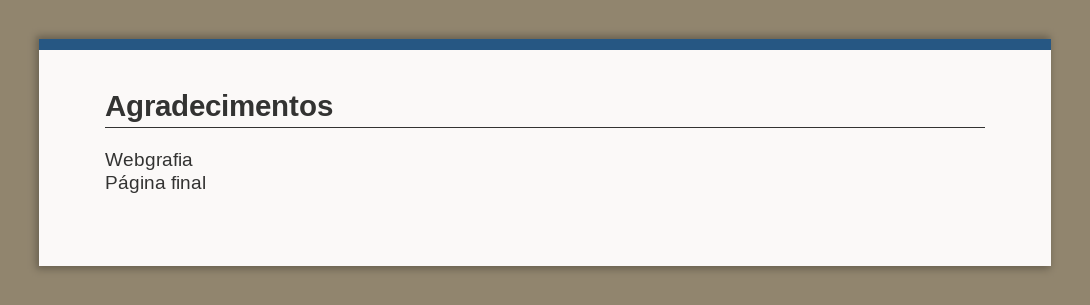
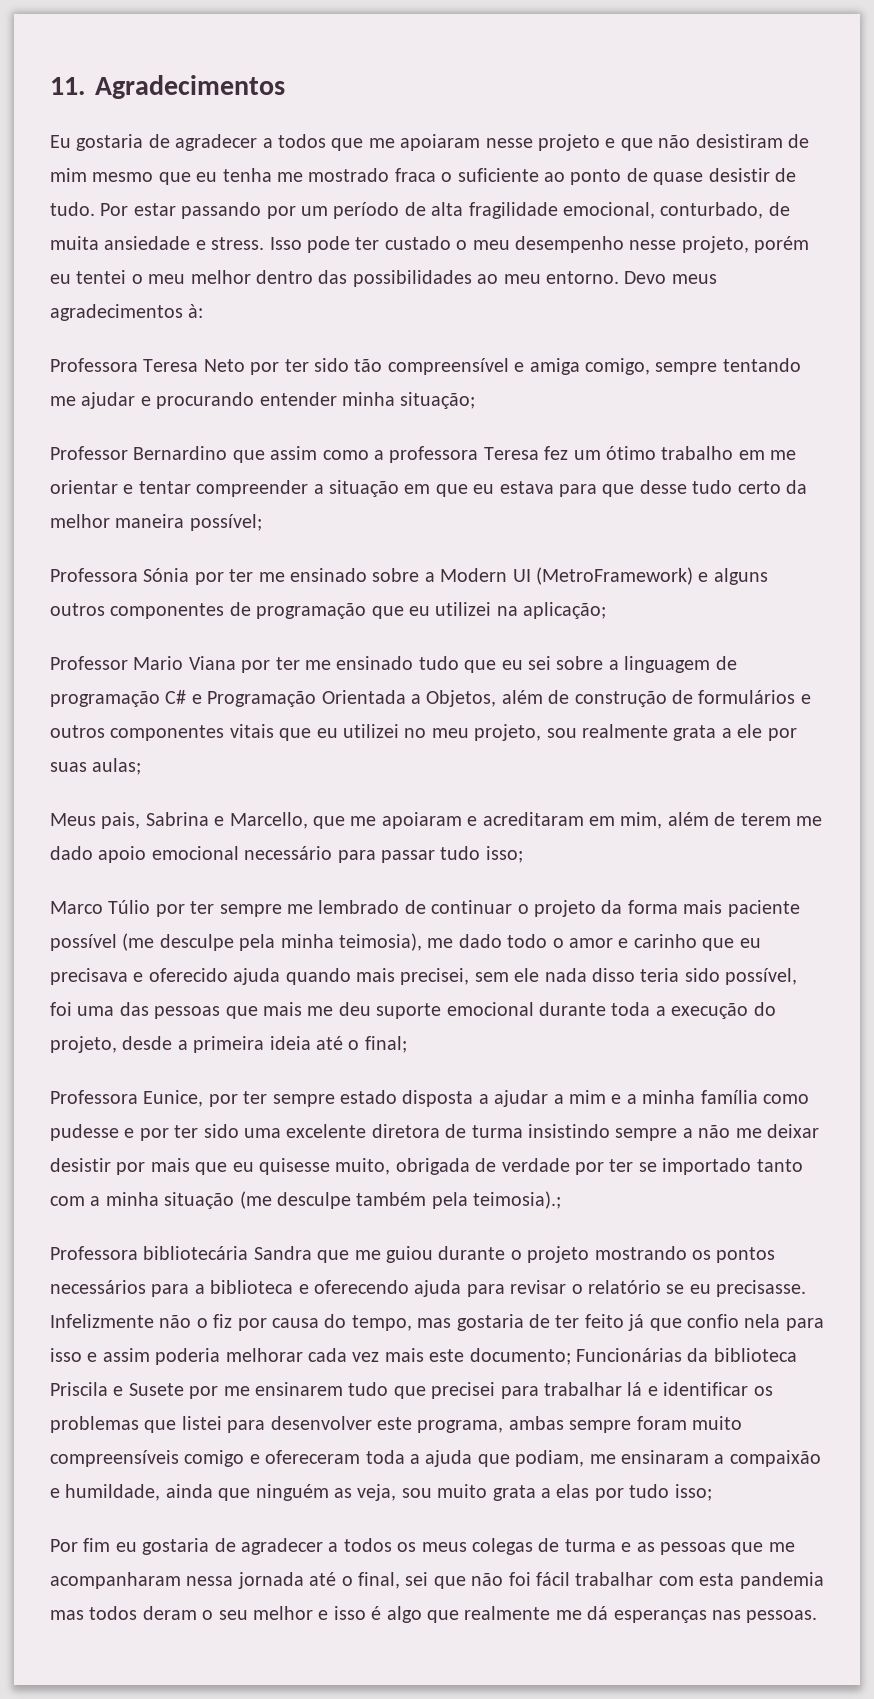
(105, 108) none -> [50,77,85,95] 11.
[105,153,193,170] [105,175,207,193] Webgrafia // Página final -> [50,134,809,151] [50,168,796,185] [50,202,790,219] [50,236,810,253] [50,270,717,287] [50,304,204,321] [50,358,801,375] [50,392,476,409] [50,446,797,463] [50,480,807,497] [50,514,262,531] [50,567,768,585] [50,602,607,619] [50,656,737,673] [50,690,811,707] [50,724,797,741] [50,758,142,775] [50,812,822,829] [50,846,523,863] [50,900,800,917] [50,933,761,951] [50,968,798,985] [50,1002,776,1019] [50,1036,407,1053] [50,1090,809,1107] [50,1124,819,1141] [50,1158,803,1175] [50,1191,562,1209] [50,1246,776,1263] [50,1280,807,1297] [50,1314,824,1331] [50,1348,797,1365] [50,1382,773,1399] [50,1416,742,1433] [50,1450,821,1467] [50,1484,712,1501] [50,1538,795,1555] [50,1572,824,1589] [50,1606,818,1623] Eu gostaria de agradecer a todos que me apoiaram nesse projeto e que não desistiram de mim mesmo que eu tenha me mostrado fraca o suficiente ao ponto de quase desistir de tudo. Por estar passando por um período de alta fragilidade emocional, conturbado, de muita ansiedade e stress. Isso pode ter custado o meu desempenho nesse projeto, porém eu tentei o meu melhor dentro das possibilidades ao meu entorno. Devo meus agradecimentos à: // Professora Teresa Neto por ter sido tão compreensível e amiga comigo, sempre tentando me ajudar e procurando entender minha situação; // Professor Bernardino que assim como a professora Teresa fez um ótimo trabalho em me orientar e tentar compreender a situação em que eu estava para que desse tudo certo da melhor maneira possível; // Professora Sónia por ter me ensinado sobre a Modern UI (MetroFramework) e alguns outros componentes de programação que eu utilizei na aplicação; // Professor Mario Viana por ter me ensinado tudo que eu sei sobre a linguagem de programação C# e Programação Orientada a Objetos, além de construção de formulários e outros componentes vitais que eu utilizei no meu projeto, sou realmente grata a ele por suas aulas; // Meus pais, Sabrina e Marcello, que me apoiaram e acreditaram em mim, além de terem me dado apoio emocional necessário para passar tudo isso; // Marco Túlio por ter sempre me lembrado de continuar o projeto da forma mais paciente possível (me desculpe pela minha teimosia), me dado todo o amor e carinho que eu precisava e oferecido ajuda quando mais precisei, sem ele nada disso teria sido possível, foi uma das pessoas que mais me deu suporte emocional durante toda a execução do projeto, desde a primeira ideia até o final; // Professora Eunice, por ter sempre estado disposta a ajudar a mim e a minha família como pudesse e por ter sido uma excelente diretora de turma insistindo sempre a não me deixar desistir por mais que eu quisesse muito, obrigada de verdade por ter se importado tanto com a minha situação (me desculpe também pela teimosia).; // Professora bibliotecária Sandra que me guiou durante o projeto mostrando os pontos necessários para a biblioteca e oferecendo ajuda para revisar o relatório se eu precisasse. Infelizmente não o fiz por causa do tempo, mas gostaria de ter feito já que confio nela para isso e assim poderia melhorar cada vez mais este documento; Funcionárias da biblioteca Priscila e Susete por me ensinarem tudo que precisei para trabalhar lá e identificar os problemas que listei para desenvolver este programa, ambas sempre foram muito compreensíveis comigo e ofereceram toda a ajuda que podiam, me ensinaram a compaixão e humildade, ainda que ninguém as veja, sou muito grata a elas por tudo isso; // Por fim eu gostaria de agradecer a todos os meus colegas de turma e as pessoas que me acompanharam nessa jornada até o final, sei que não foi fácil trabalhar com esta pandemia mas todos deram o seu melhor e isso é algo que realmente me dá esperanças nas pessoas.

